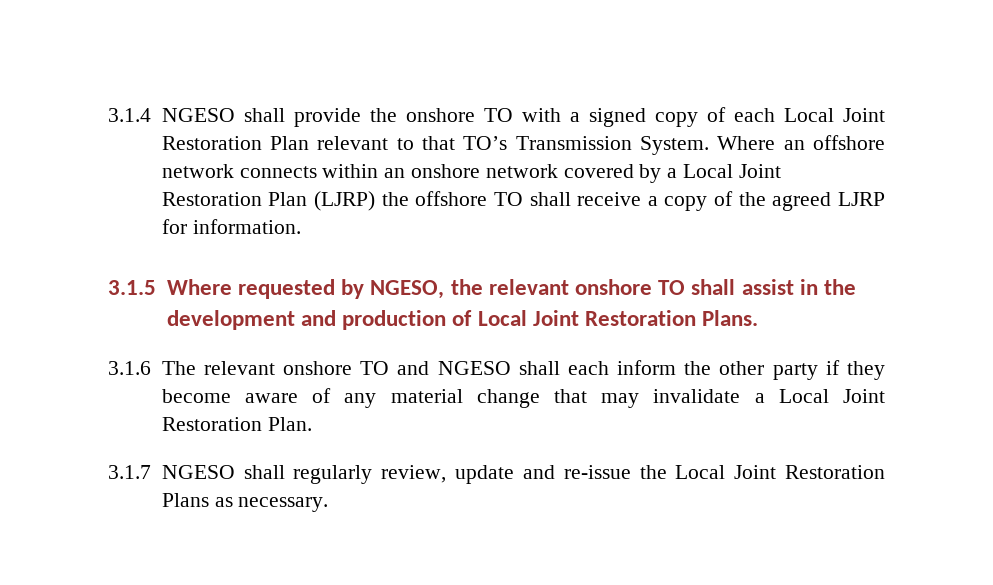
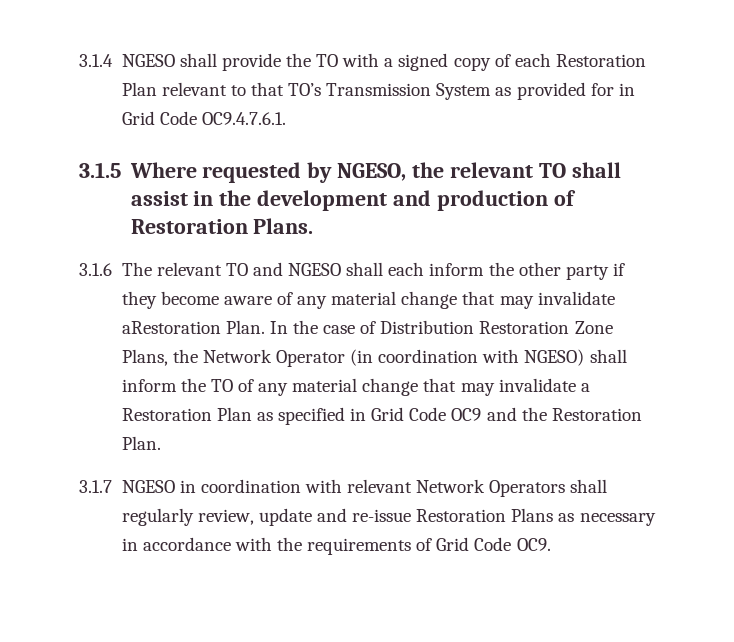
[405,108,475,122] onshore -> (311, 60) none
[783,108,885,122] Local Joint -> (551, 60) none
[640,135,886,155] [161,164,781,183] [161,191,885,211] [161,219,301,234] System. Where an offshore network connects within an onshore network covered by a Local Joint Restoration Plan (LJRP) the offshore TO shall receive a copy of the agreed LJRP for information. -> [436,82,635,100] [121,111,286,125] System as provided for in Grid Code OC9.4.7.6.1.
[575,279,653,295] onshore -> (534, 170) none
[477,310,579,326] Local Joint -> (577, 198) none
[283,361,353,375] onshore -> (222, 269) none
[754,389,885,403] [161,417,312,431] [108,465,235,479] a Local Joint Restoration Plan. // 3.1.7 NGESO -> [121,320,613,334] [121,349,627,367] [121,378,590,396] [121,407,642,425] [121,436,161,450] [79,479,566,497] aRestoration Plan. In the case of Distribution Restoration Zone Plans, the Network Operator (in coordination with NGESO) shall inform the TO of any material change that may invalidate a Restoration Plan as specified in Grid Code OC9 and the Restoration Plan. // 3.1.7 NGESO in coordination with relevant Network Operators
[639,465,886,479] [161,493,329,512] the Local Joint Restoration Plans as necessary. -> [416,508,656,526] [121,537,551,555] Restoration Plans as necessary in accordance with the requirements of Grid Code OC9.

